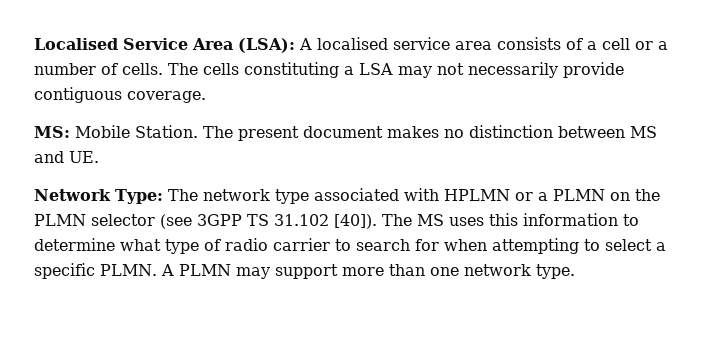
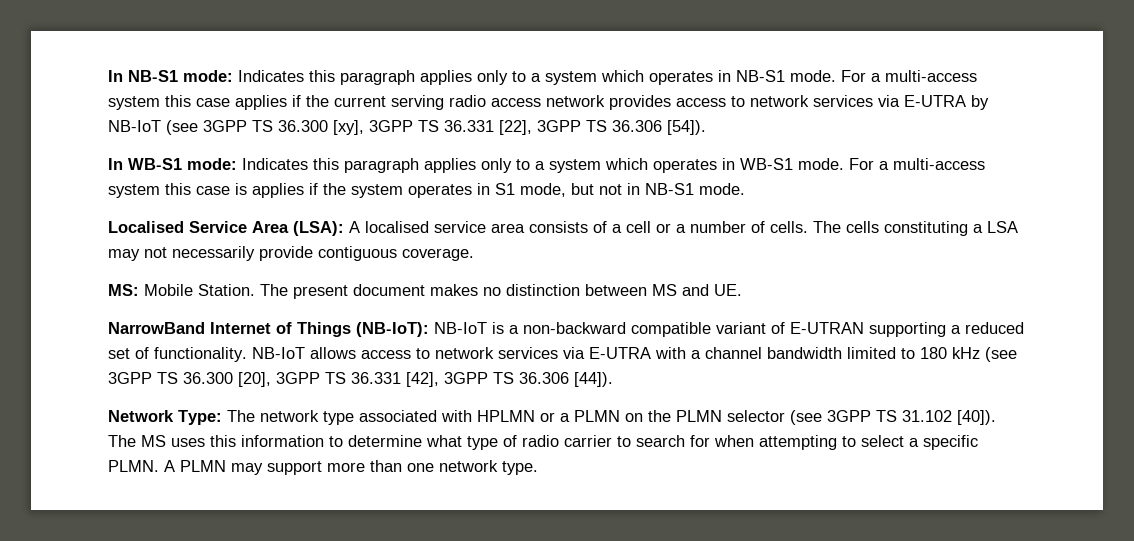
(34, 44) none -> [108,70,977,85] [108,95,989,110] [108,120,706,135] [108,158,985,173] [108,183,745,198] In NB-S1 mode: Indicates this paragraph applies only to a system which operates in NB-S1 mode. For a multi-access system this case applies if the current serving radio access network provides access to network services via E-UTRA by NB-IoT (see 3GPP TS 36.300 [xy], 3GPP TS 36.331 [22], 3GPP TS 36.306 [54]). // In WB-S1 mode: Indicates this paragraph applies only to a system which operates in WB-S1 mode. For a multi-access system this case is applies if the system operates in S1 mode, but not in NB-S1 mode. //
(99, 157) none -> [108,322,1024,337] [108,347,1017,362] [108,372,613,387] // NarrowBand Internet of Things (NB-IoT): NB-IoT is a non-backward compatible variant of E-UTRAN supporting a reduced set of functionality. NB-IoT allows access to network services via E-UTRA with a channel bandwidth limited to 180 kHz (see 3GPP TS 36.300 [20], 3GPP TS 36.331 [42], 3GPP TS 36.306 [44]).

